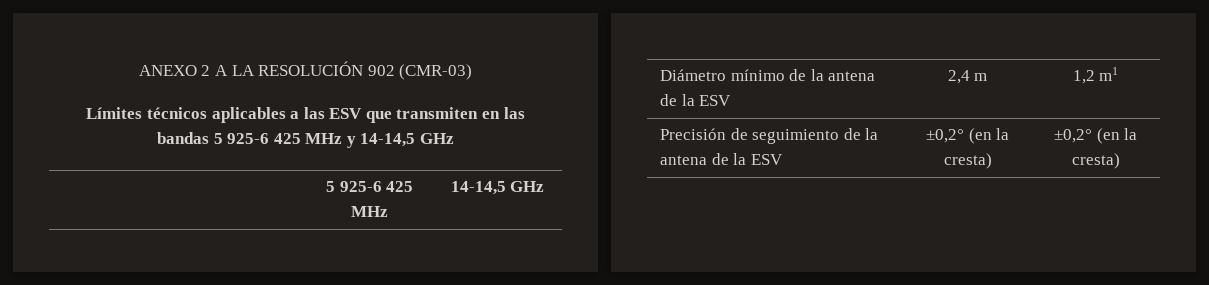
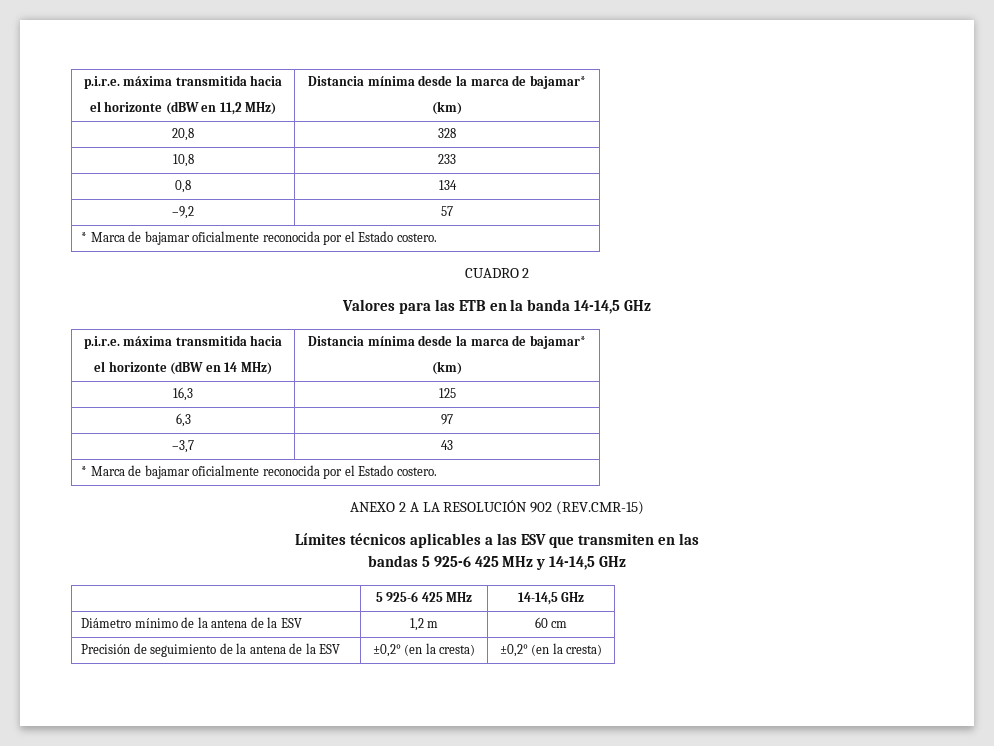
(138, 70) none -> [83,75,283,89] [89,101,277,115] [308,75,586,89] [432,101,462,115] [172,128,194,141] [438,128,456,138] [172,154,194,167] [438,154,456,164] [175,180,191,193] [438,180,457,190] [172,206,194,219] [441,206,453,216] [81,231,437,245] [464,268,530,278] [341,299,652,314] [83,335,283,349] [94,361,272,375] [308,335,586,349] [432,361,462,375] [173,387,193,401] [438,388,456,398] [175,413,191,427] [441,414,453,425] [172,440,194,453] [441,440,453,450] [81,465,437,479] p.i.r.e. máxima transmitida hacia // el horizonte (dBW en 11,2 MHz) | Distancia mínima desde la marca de bajamar* // (km) // 20,8 | 328 // 10,8 | 233 // 0,8 | 134 // –9,2 | 57 // * Marca de bajamar oficialmente reconocida por el Estado costero. // CUADRO 2 // Valores para las ETB en la banda 14-14,5 GHz // p.i.r.e. máxima transmitida hacia // el horizonte (dBW en 14 MHz) | Distancia mínima desde la marca de bajamar* // (km) // 16,3 | 125 // 6,3 | 97 // –3,7 | 43 // * Marca de bajamar oficialmente reconocida por el Estado costero. //
[399,64,473,80] (CMR-03) -> [556,501,645,515] (REV.CMR-15)
[947,70,970,84] 2,4 -> [409,618,424,631] 1,2
[1072,67,1119,84] 1,2 m1 -> [534,617,568,628] 60 cm

